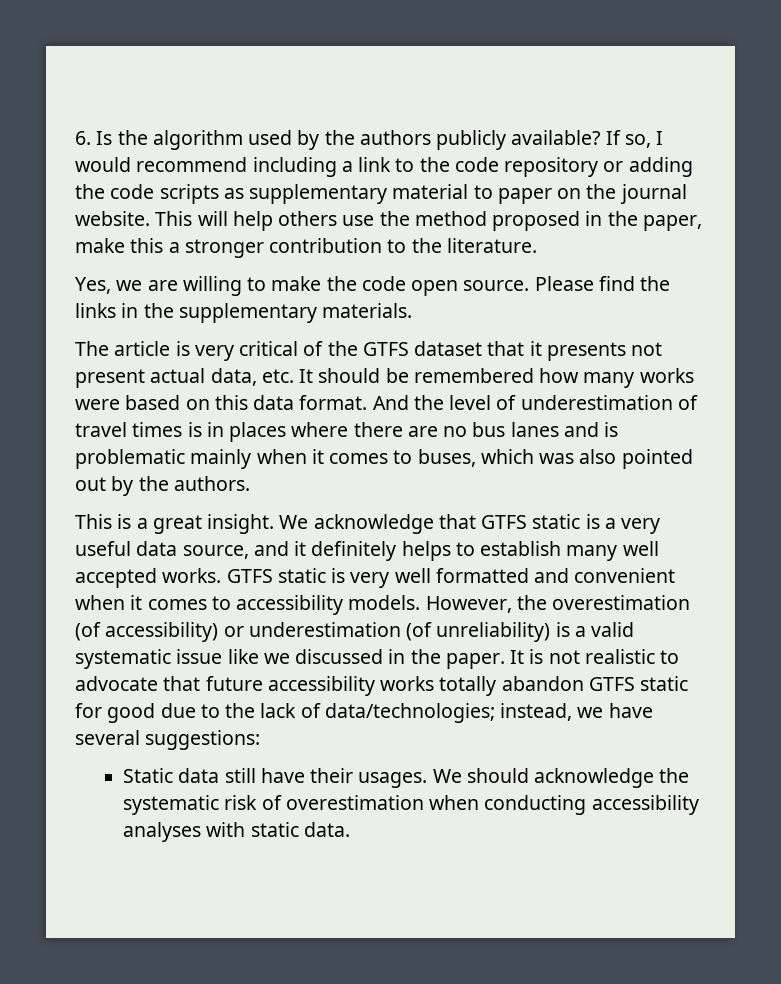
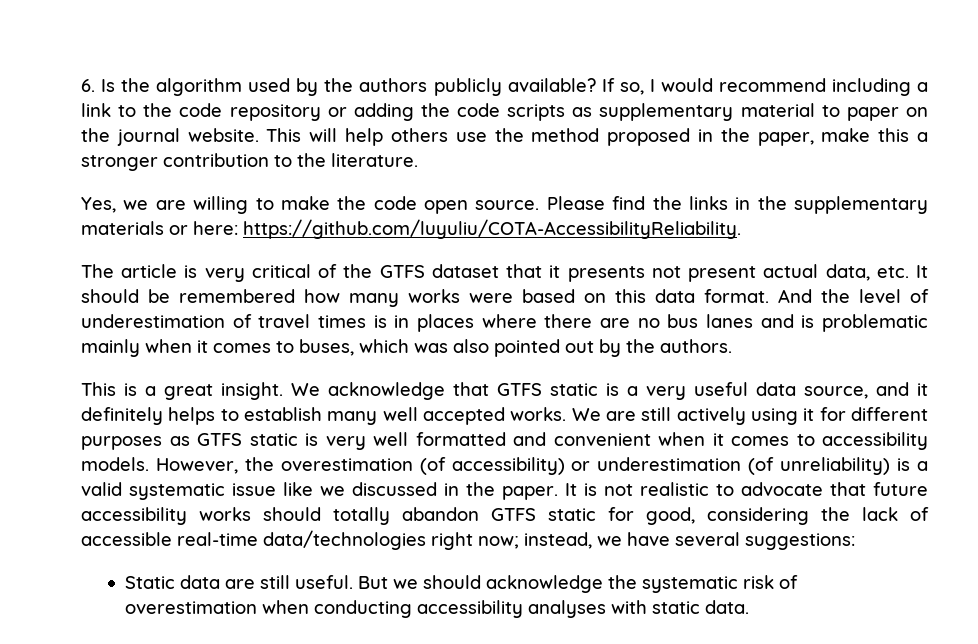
[322,303,413,318] materials. -> [81,219,741,239] materials or here: https://github.com/luyuliu/COTA-AccessibilityReliability.
(222, 575) none -> [571,407,929,425] [81,436,190,450] We are still actively using it for different purposes as
(435, 683) none -> [263,507,321,521] should
[107,703,495,723] good due to the lack of data/technologies; -> [646,507,929,525] [81,530,519,550] good, considering the lack of accessible real-time data/technologies right now;
[224,768,462,788] still have their usages. We -> [224,575,418,589] are still useful. But we

